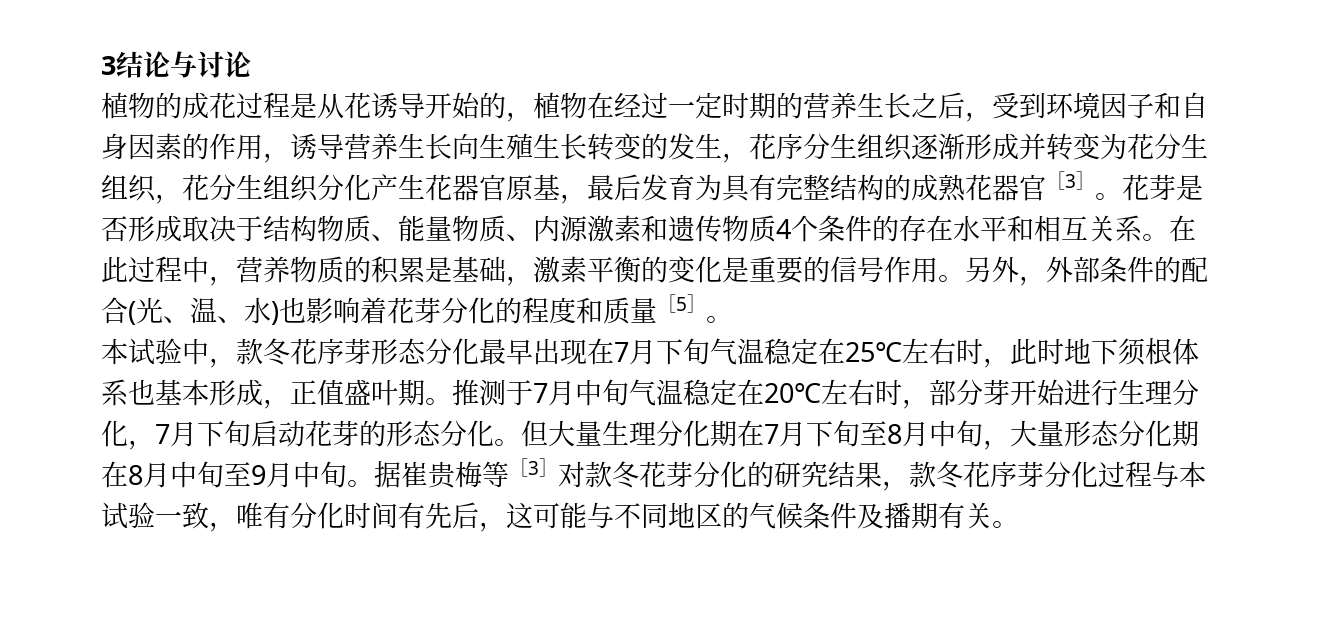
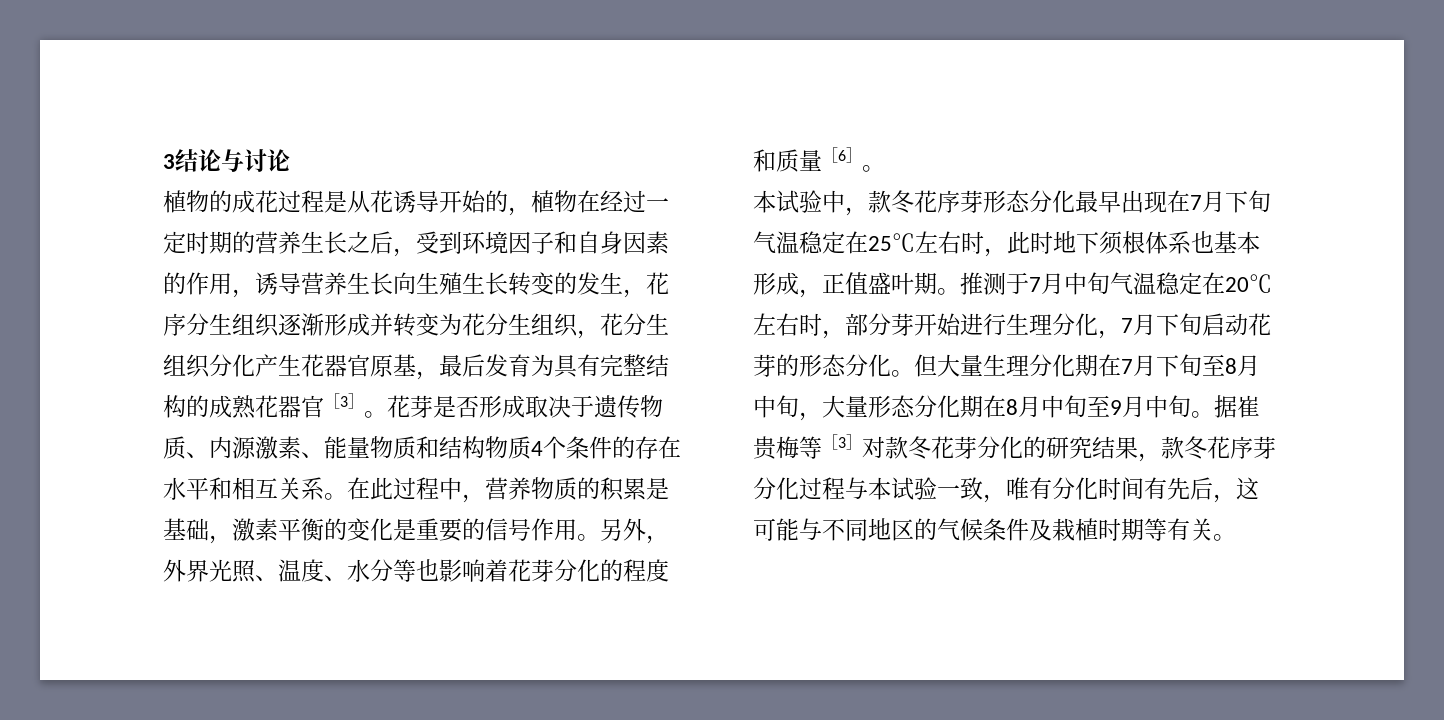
[263,215,722,242] 结构物质、能量物质、内源激素和遗传 -> [594,395,663,418] [163,436,485,459] 遗传物质、内源激素、能量物质和结构
[1073,256,1208,283] [101,297,279,325] 部条件的配合(光、温、水) -> [186,559,416,583] 界光照、温度、水分等
[676,297,687,311] 5 -> [838,150,846,161] 6
[884,502,938,529] 播期 -> [1052,518,1167,541] 栽植时期等

